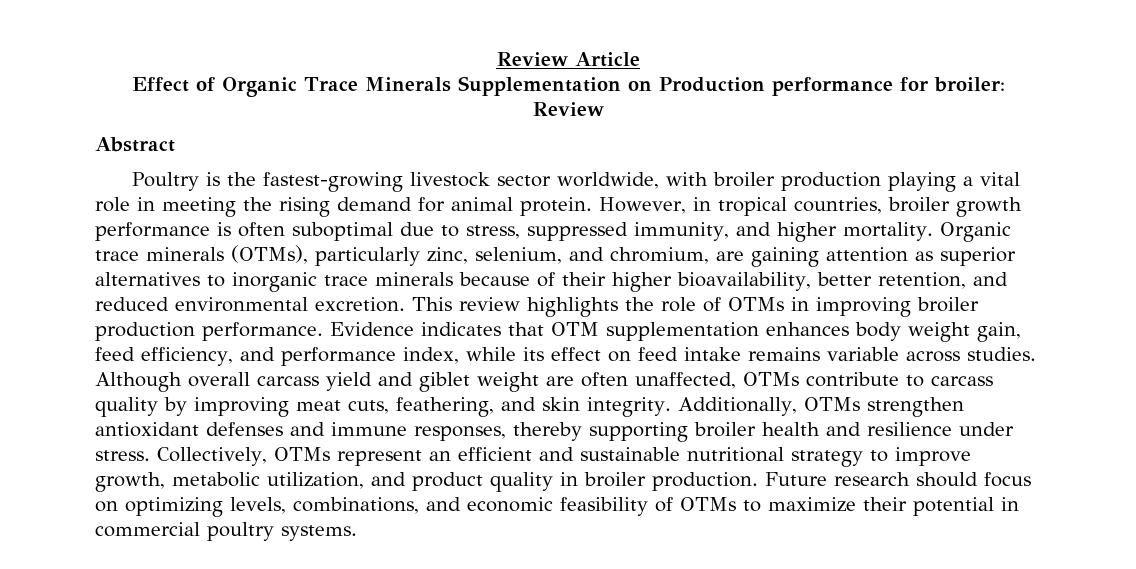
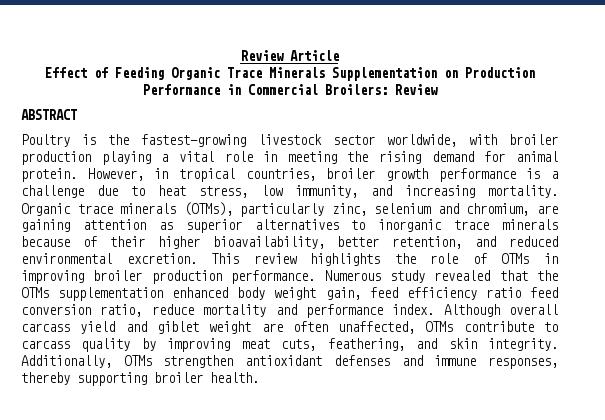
(215, 84) none -> [114,67,164,80] Feeding
[771,77,1005,96] performance for broiler: -> [142,84,388,95] Performance in Commercial Broilers:
[95,137,175,152] Abstract -> [21,109,77,120] ABSTRACT
[238,222,628,241] often suboptimal due to stress, suppressed -> [551,171,558,179] [21,185,283,198] a challenge due to heat stress, low
[776,222,837,242] higher -> [405,185,475,198] increasing
[475,247,562,264] selenium, -> [374,203,432,214] selenium
[330,322,1021,342] [95,347,1036,366] Evidence indicates that OTM supplementation enhances body weight gain, feed efficiency, and performance index, while its effect on feed intake remains variable across studies. -> [324,270,558,283] [21,287,558,301] [21,304,435,318] Numerous study revealed that the OTMs supplementation enhanced body weight gain, feed efficiency ratio feed conversion ratio, reduce mortality and performance index.
[762,422,1014,436] [95,447,971,467] [95,472,1031,492] [95,497,1019,517] [95,522,357,541] health and resilience under stress. Collectively, OTMs represent an efficient and sustainable nutritional strategy to improve growth, metabolic utilization, and product quality in broiler production. Future research should focus on optimizing levels, combinations, and economic feasibility of OTMs to maximize their potential in commercial poultry systems. -> [210,372,259,383] health.

